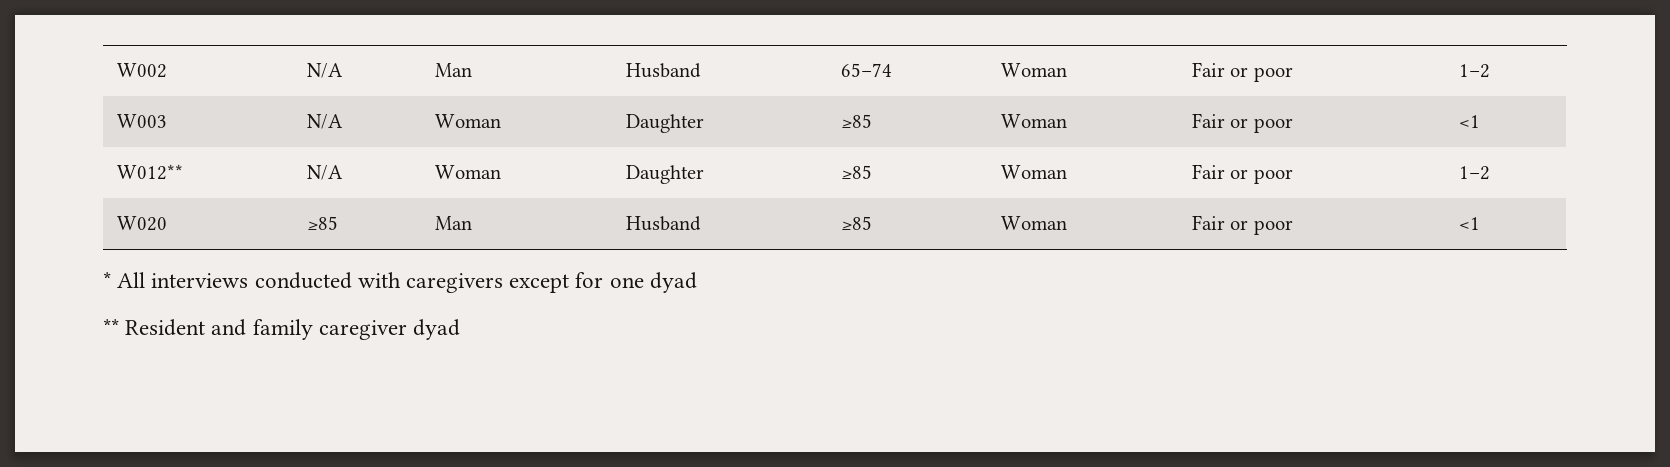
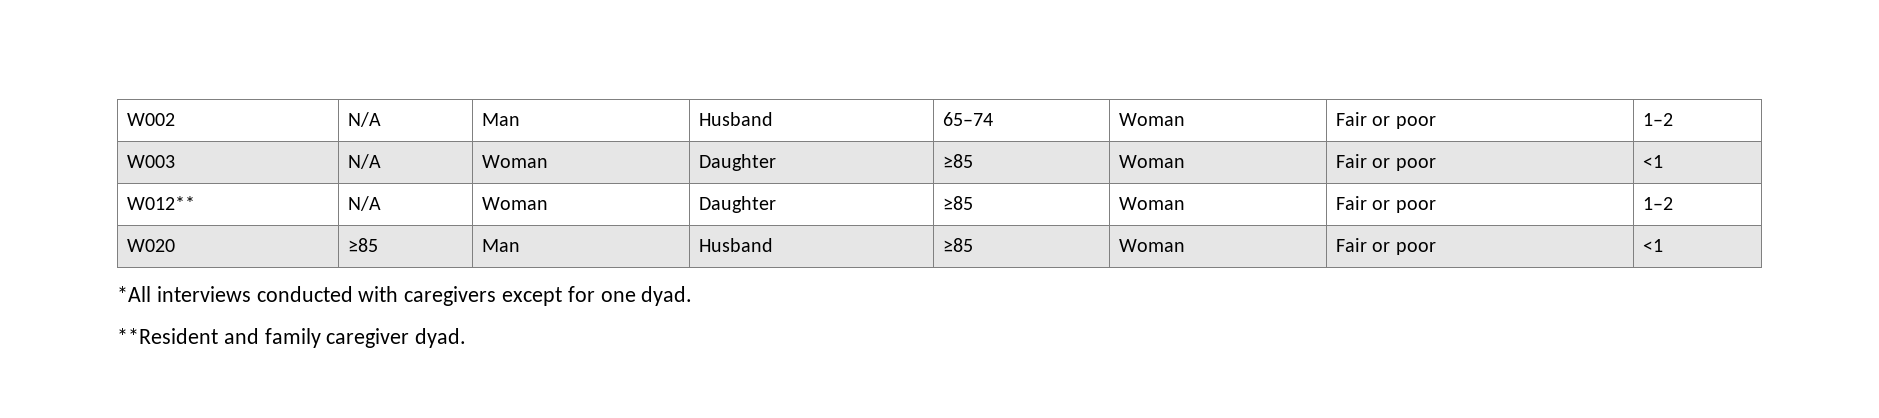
[103,271,146,288] * All -> [117,286,151,302] *All
[649,272,697,293] [103,318,206,336] dyad // ** Resident -> [641,286,693,306] [117,328,218,344] dyad. // **Resident
[413,319,461,340] dyad -> [415,328,467,348] dyad.

